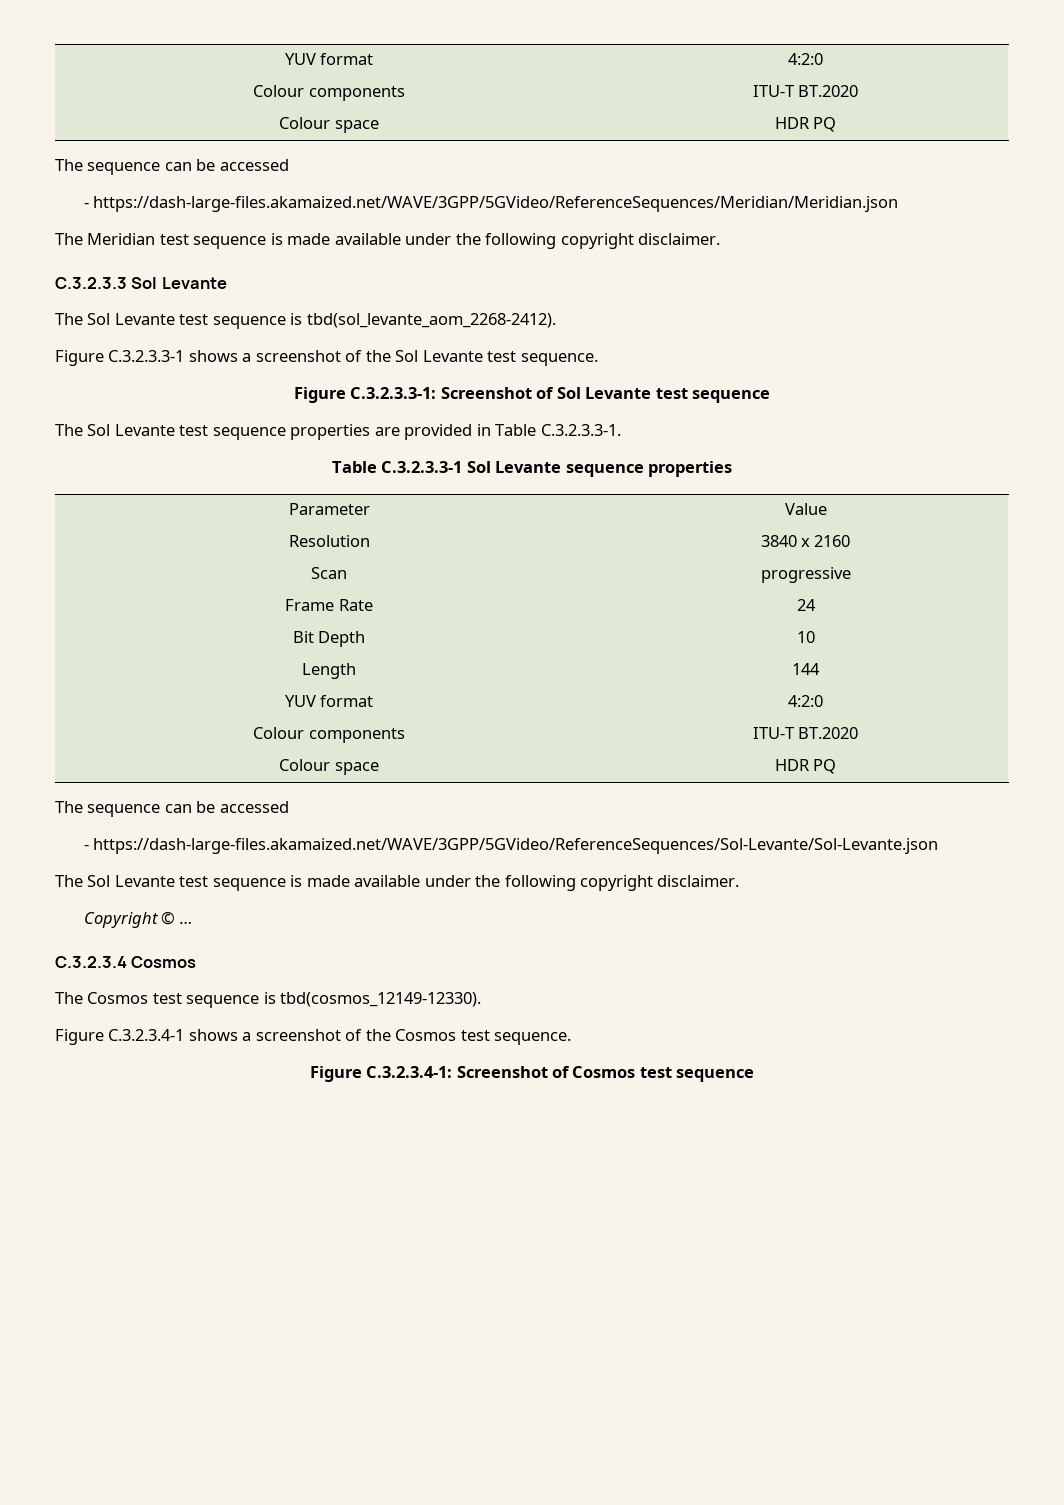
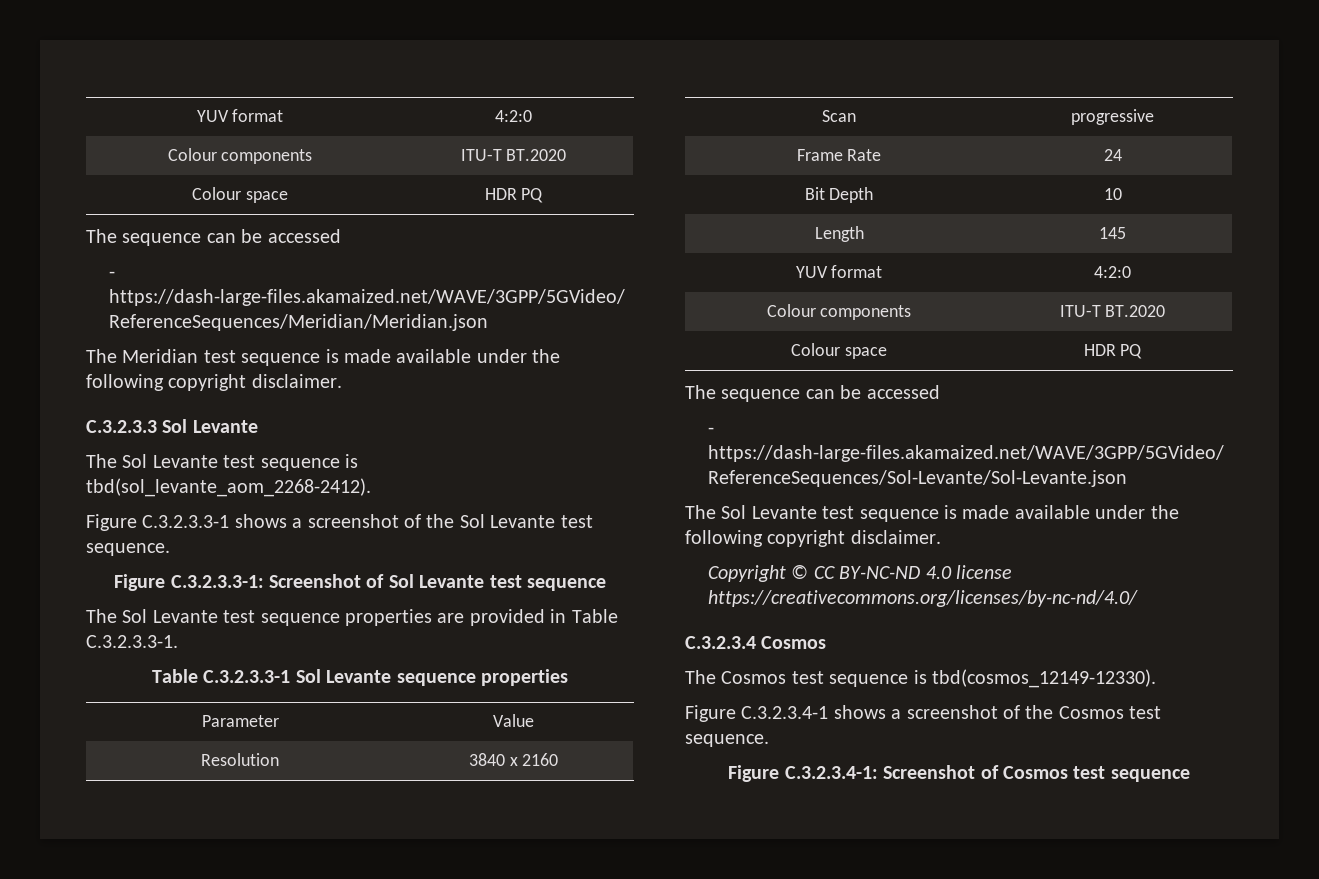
[792,663,820,675] 144 -> [1099,227,1126,239] 145
[179,921,193,924] … -> [813,565,1013,579] [708,590,1139,607] CC BY-NC-ND 4.0 license https://creativecommons.org/licenses/by-nc-nd/4.0/

